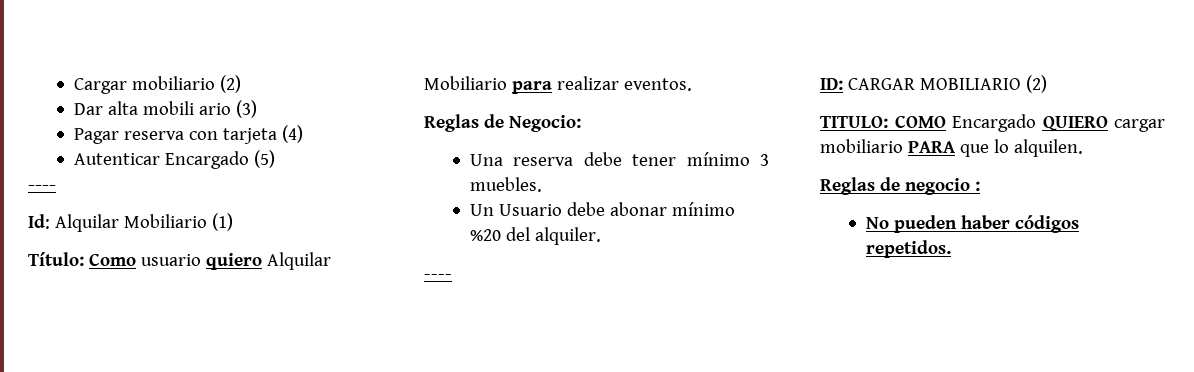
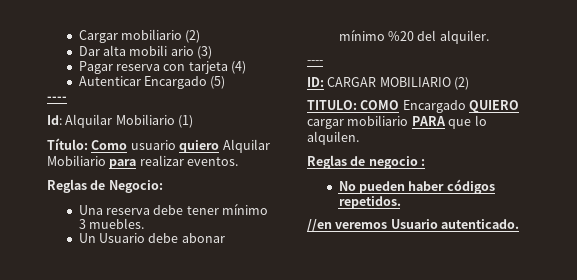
(951, 249) none -> [307,219,520,232] // //en veremos Usuario autenticado.

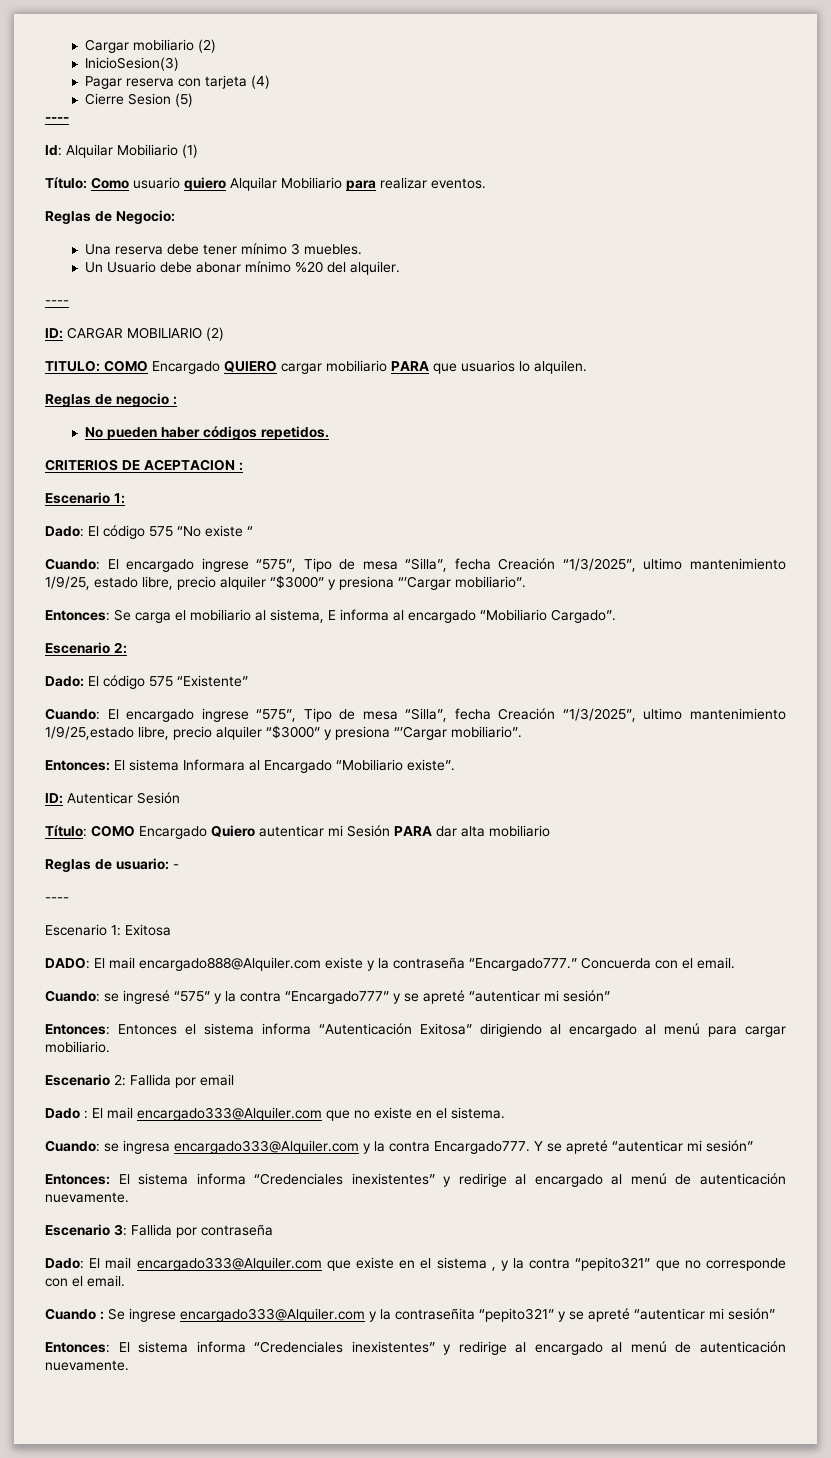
[78,45,212,59] Dar alta mobili ario (3) -> [84,57,179,71] InicioSesion(3)
[78,76,207,89] Autenticar Encargado -> [84,93,171,105] Cierre Sesion
(472, 124) none -> [461,360,515,372] usuarios
[307,219,520,232] //en veremos Usuario autenticado. -> [45,459,243,471] [45,492,125,504] [45,525,253,539] [45,558,787,572] [45,575,526,590] [45,609,616,623] [45,642,127,654] [45,675,248,689] [45,708,787,722] [45,725,522,740] [45,759,455,773] [45,792,180,804] [45,825,550,839] [45,858,179,872] [45,897,69,902] [45,924,171,936] [45,957,735,971] [45,990,610,1004] [45,1023,786,1037] [45,1041,110,1053] [45,1074,234,1088] [45,1107,505,1121] [45,1140,753,1154] [45,1173,787,1187] [45,1192,129,1203] [45,1224,273,1238] [45,1257,786,1271] [45,1275,125,1287] [45,1308,775,1322] [45,1341,787,1355] [45,1360,129,1371] CRITERIOS DE ACEPTACION : // Escenario 1: // Dado: El código 575 “No existe “ // Cuando: El encargado ingrese “575”, Tipo de mesa “Silla”, fecha Creación “1/3/2025”, ultimo mantenimiento 1/9/25, estado libre, precio alquiler “$3000” y presiona “’Cargar mobiliario”. // Entonces: Se carga el mobiliario al sistema, E informa al encargado “Mobiliario Cargado”. // Escenario 2: // Dado: El código 575 “Existente” // Cuando: El encargado ingrese “575”, Tipo de mesa “Silla”, fecha Creación “1/3/2025”, ultimo mantenimiento 1/9/25,estado libre, precio alquiler “$3000” y presiona “’Cargar mobiliario”. // Entonces: El sistema Informara al Encargado “Mobiliario existe”. // ID: Autenticar Sesión // Título: COMO Encargado Quiero autenticar mi Sesión PARA dar alta mobiliario // Reglas de usuario: - // ---- // Escenario 1: Exitosa // DADO: El mail encargado888@Alquiler.com existe y la contraseña “Encargado777.” Concuerda con el email. // Cuando: se ingresé “575” y la contra “Encargado777” y se apreté “autenticar mi sesión” // Entonces: Entonces el sistema informa “Autenticación Exitosa” dirigiendo al encargado al menú para cargar mobiliario. // Escenario 2: Fallida por email // Dado : El mail encargado333@Alquiler.com que no existe en el sistema. // Cuando: se ingresa encargado333@Alquiler.com y la contra Encargado777. Y se apreté “autenticar mi sesión” // Entonces: El sistema informa “Credenciales inexistentes” y redirige al encargado al menú de autenticación nuevamente. // Escenario 3: Fallida por contraseña // Dado: El mail encargado333@Alquiler.com que existe en el sistema , y la contra “pepito321” que no corresponde con el email. // Cuando : Se ingrese encargado333@Alquiler.com y la contraseñita “pepito321” y se apreté “autenticar mi sesión” // Entonces: El sistema informa “Credenciales inexistentes” y redirige al encargado al menú de autenticación nuevamente.

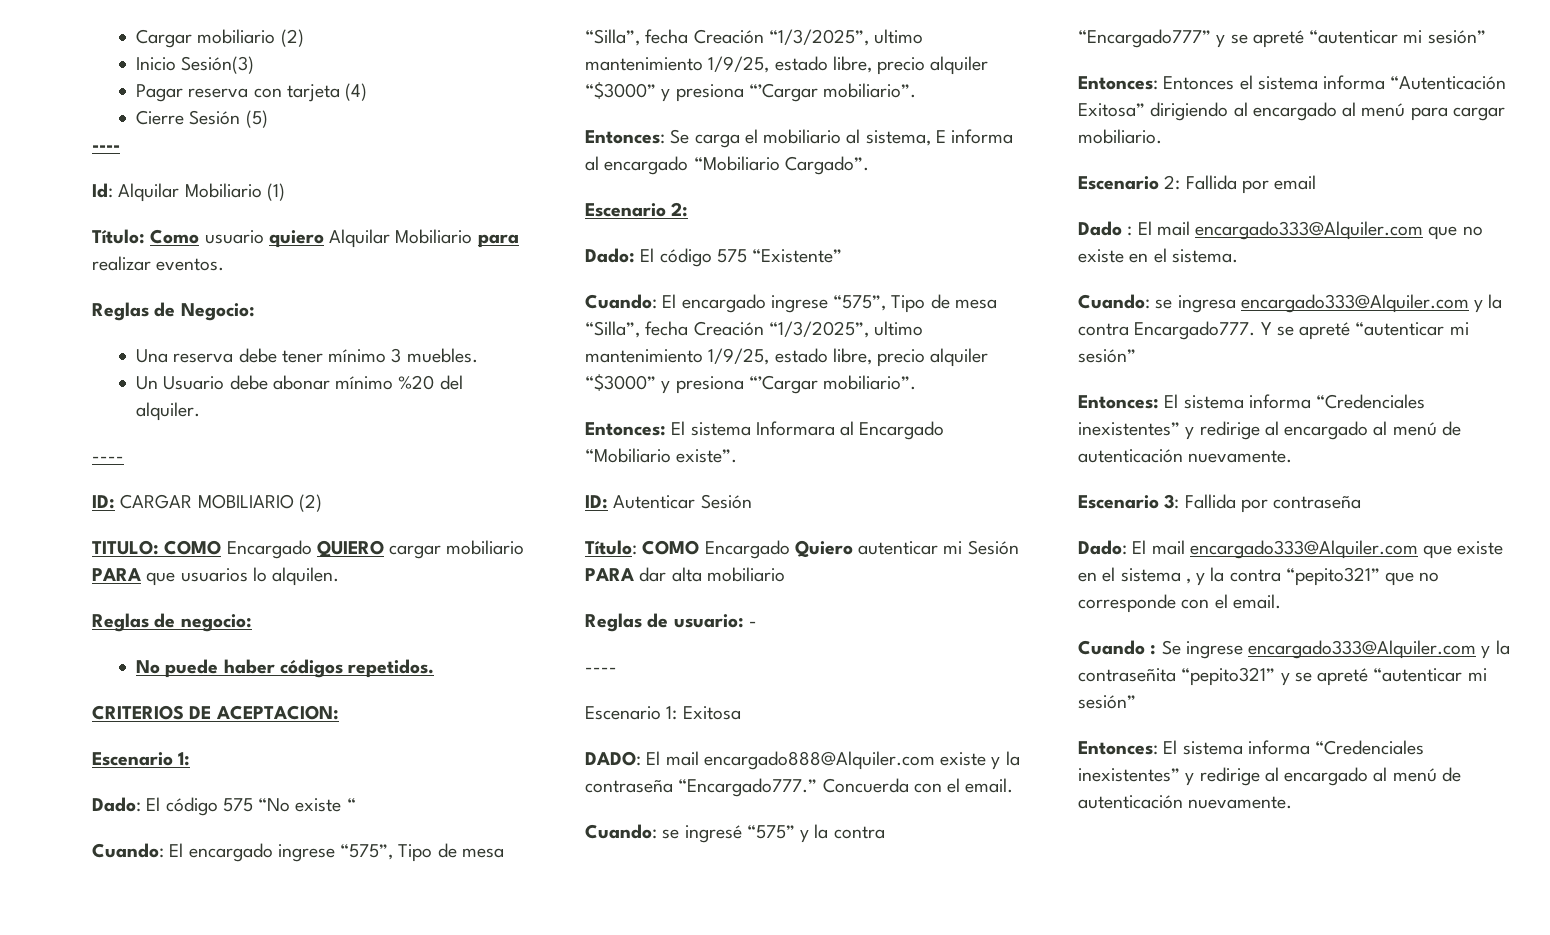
[84,57,179,71] InicioSesion(3) -> [136,56,255,74] Inicio Sesión(3)
[127,93,171,105] Sesion -> [189,110,241,125] Sesión
[116,393,177,407] negocio : -> [180,614,252,632] negocio:
[106,427,157,440] pueden -> [165,659,219,678] puede
[144,459,243,471] ACEPTACION : -> [215,705,339,720] ACEPTACION:
[45,726,134,740] 1/9/25,estado -> [708,348,828,365] 1/9/25, estado

